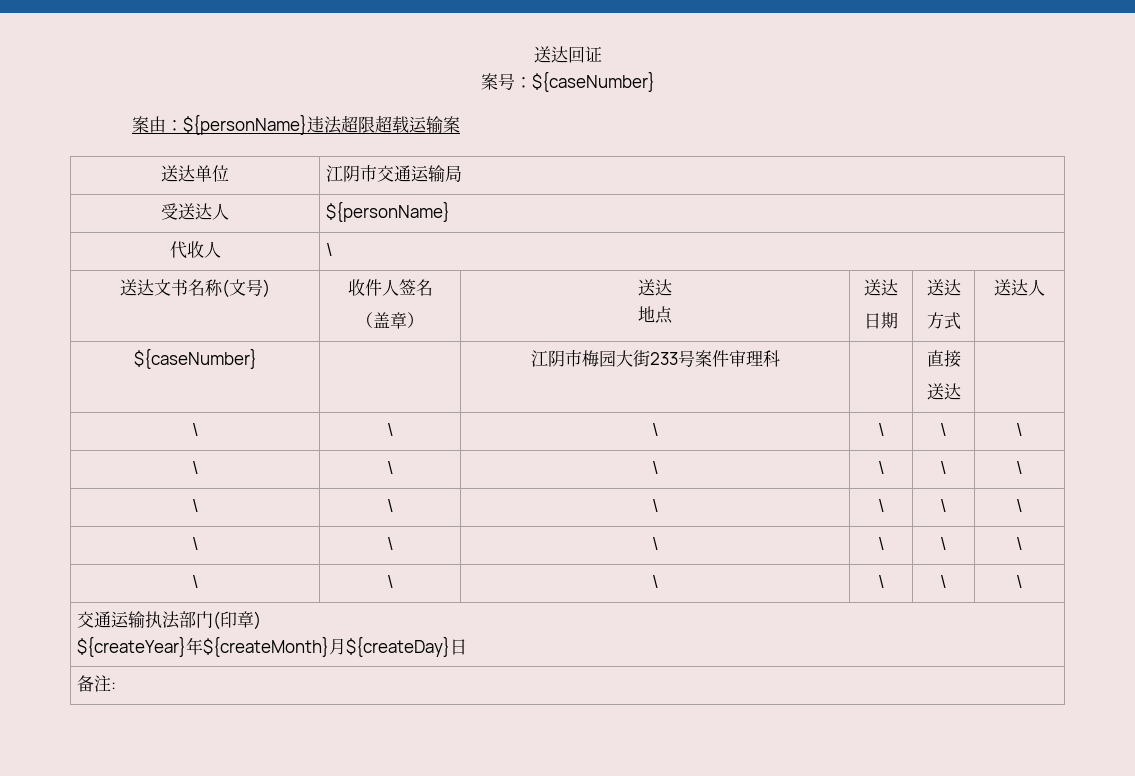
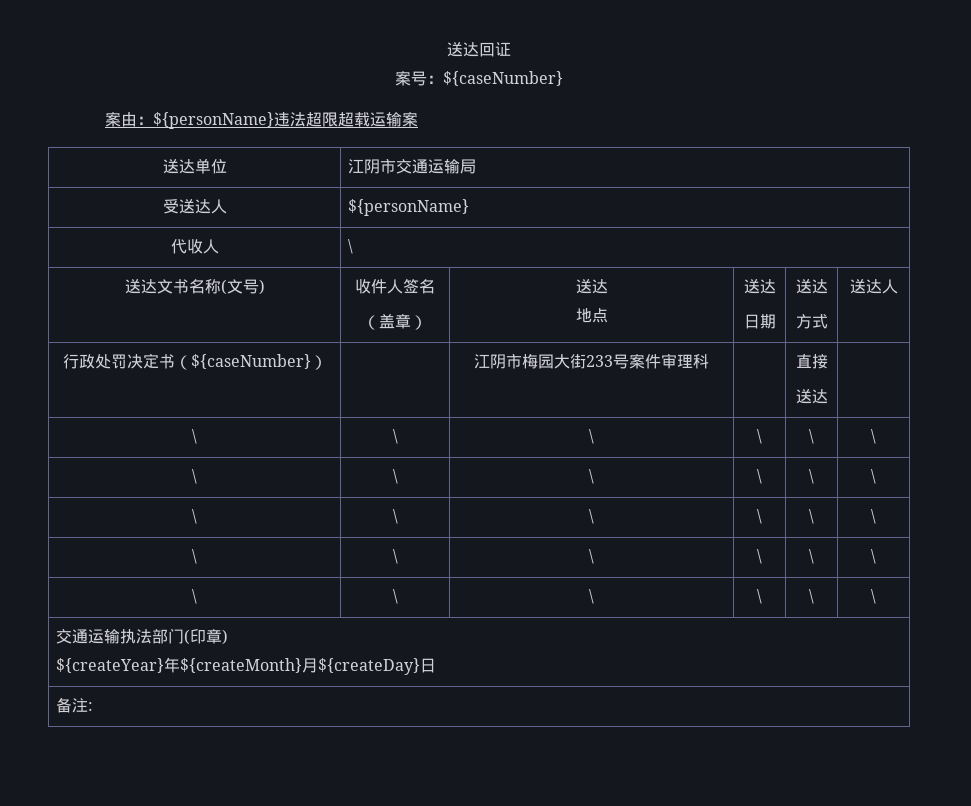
[133,348,257,369] ${caseNumber} -> [62,353,327,370] 行政处罚决定书（${caseNumber}）

